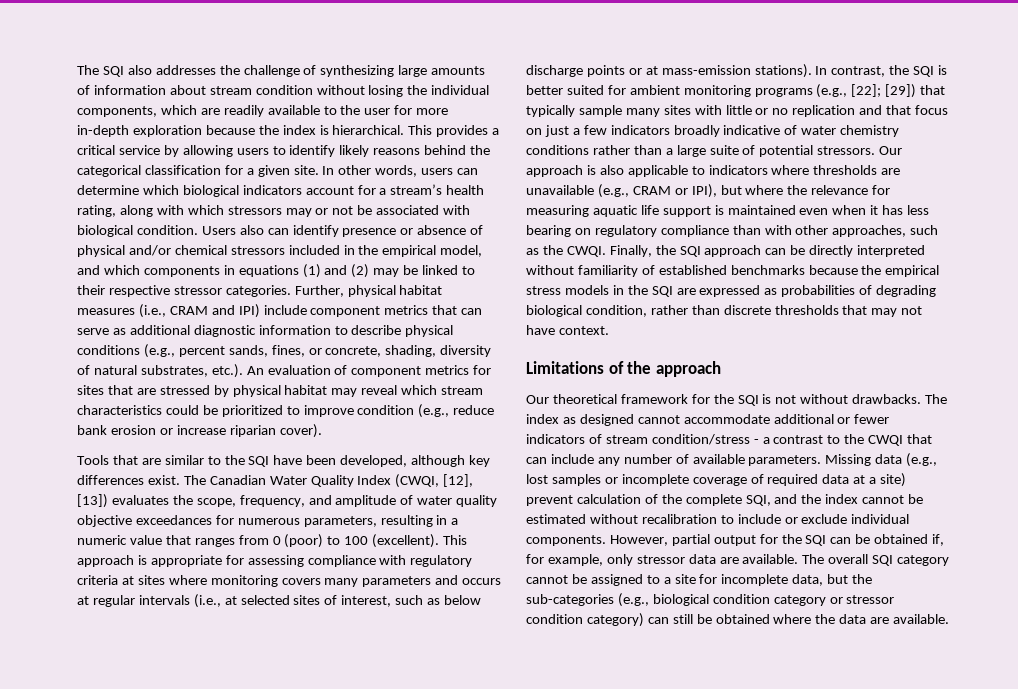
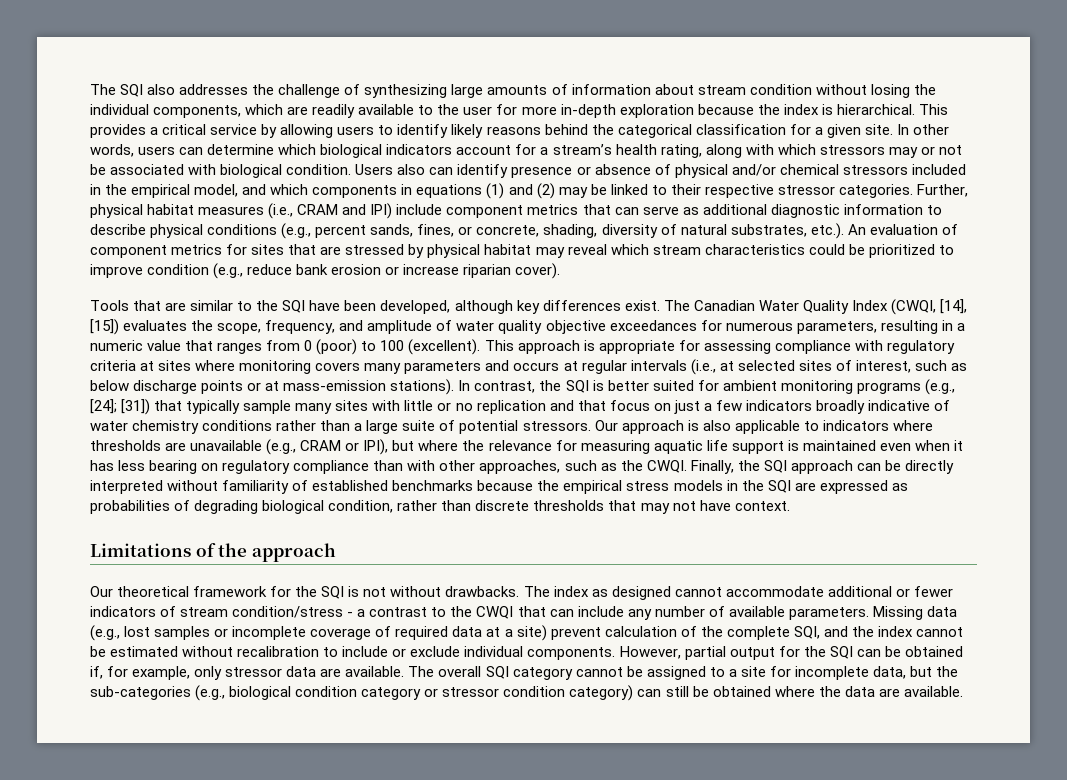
[443,474,474,487] [77,494,108,508] [12], [13]) -> [939,299,967,314] [90,319,119,335] [14], [15])
[851,84,917,98] [22]; [29]) -> [90,399,151,415] [24]; [31])

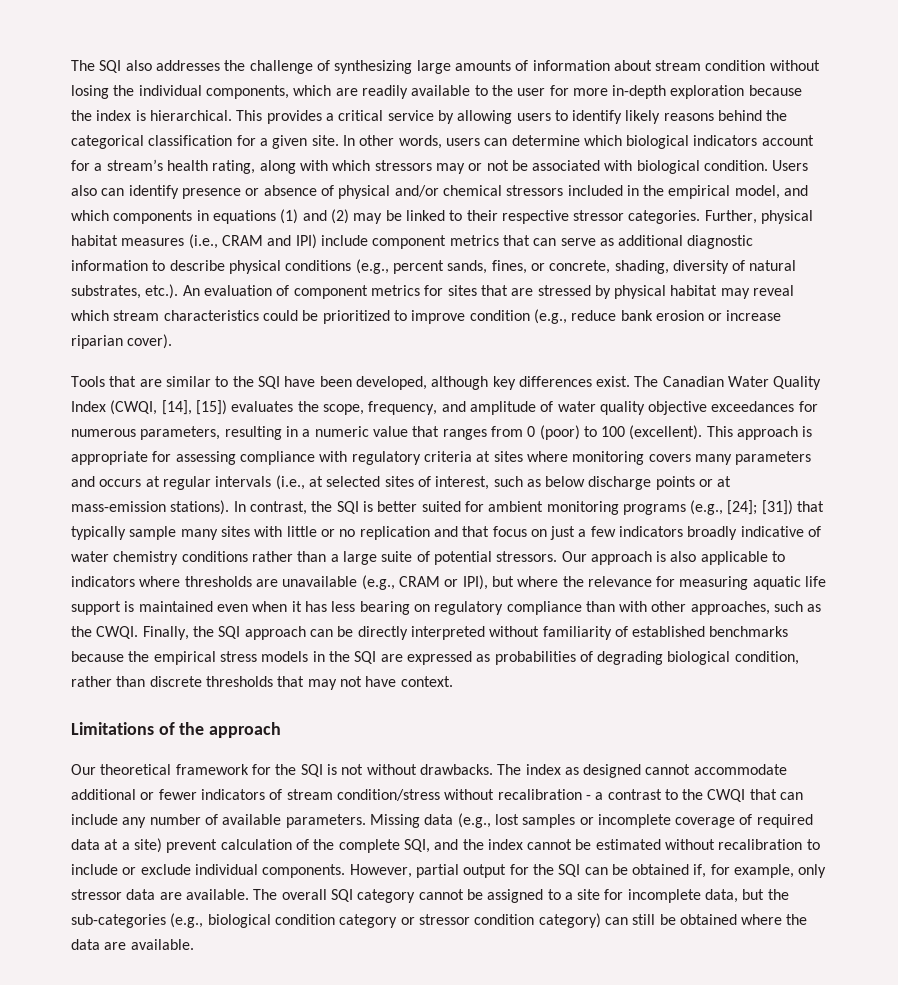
(344, 612) none -> [444,789,582,800] without recalibration

